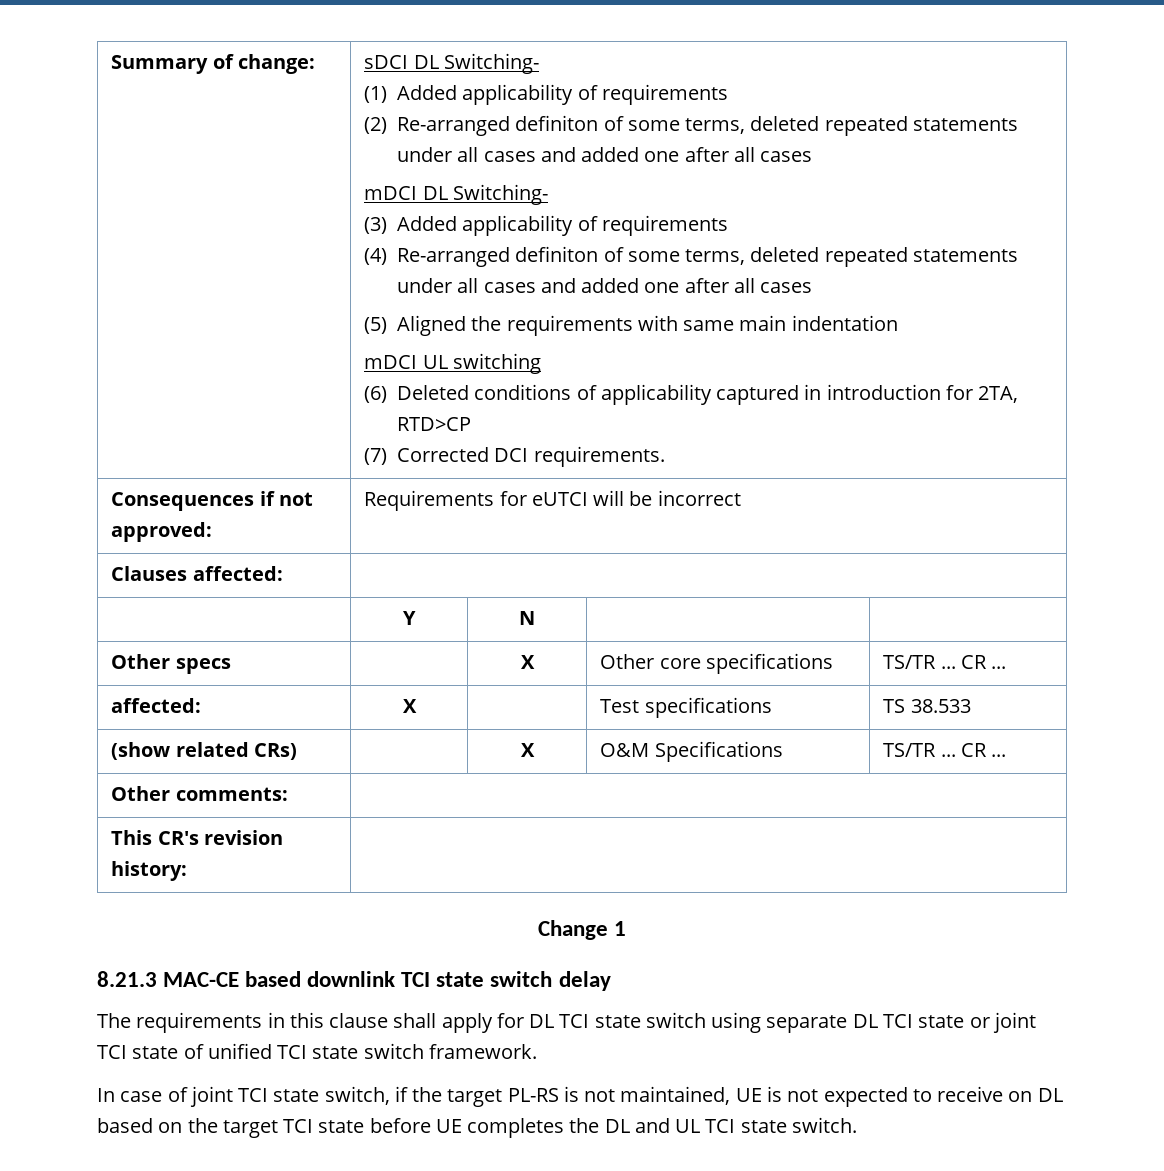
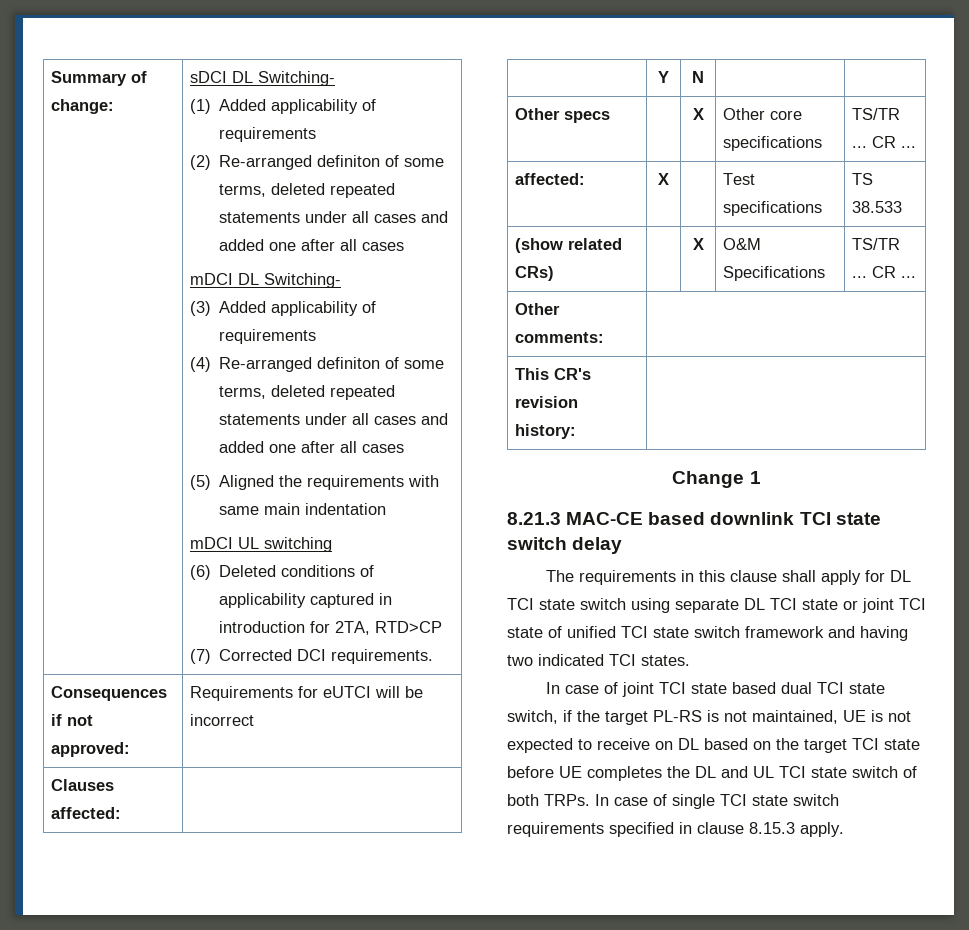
[428,1044,537,1059] framework. -> [745,626,908,641] [507,654,690,666] framework and having two indicated TCI states.
(320, 1095) none -> [731,682,885,694] based dual TCI state
[791,1117,857,1133] switch. -> [852,766,917,778] [507,794,839,809] [507,822,844,837] switch of both TRPs. In case of single TCI state switch requirements specified in clause 8.15.3 apply.

